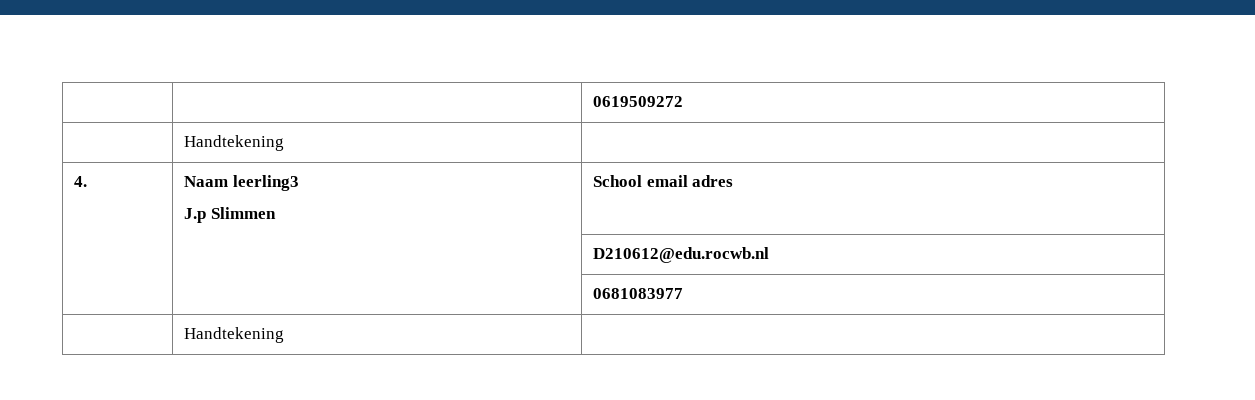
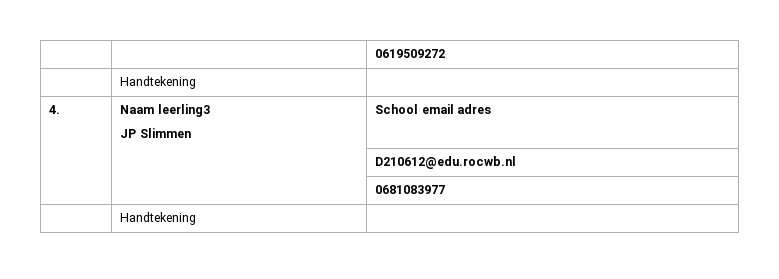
[184,208,207,223] J.p -> [120,129,137,138] JP

